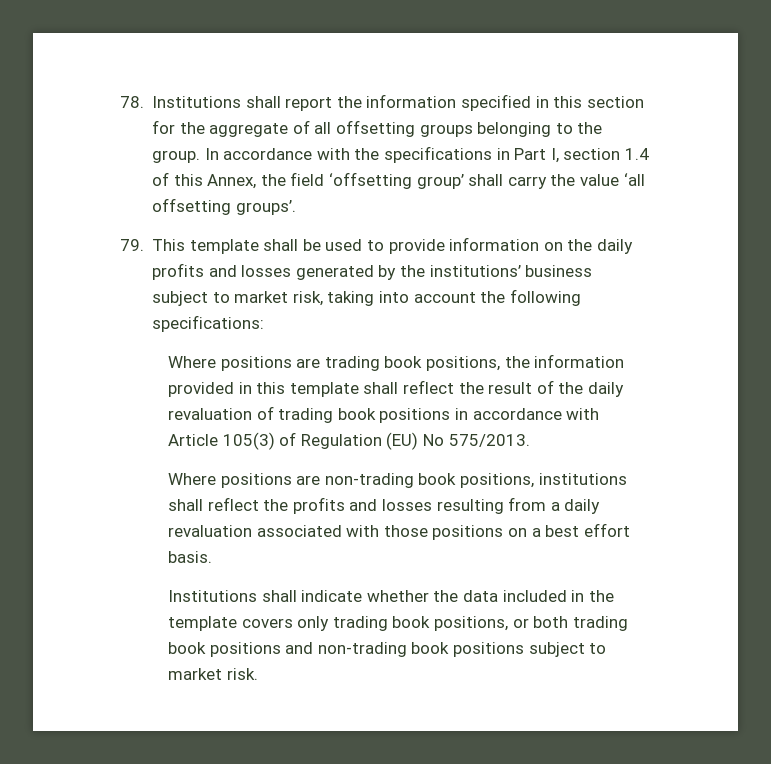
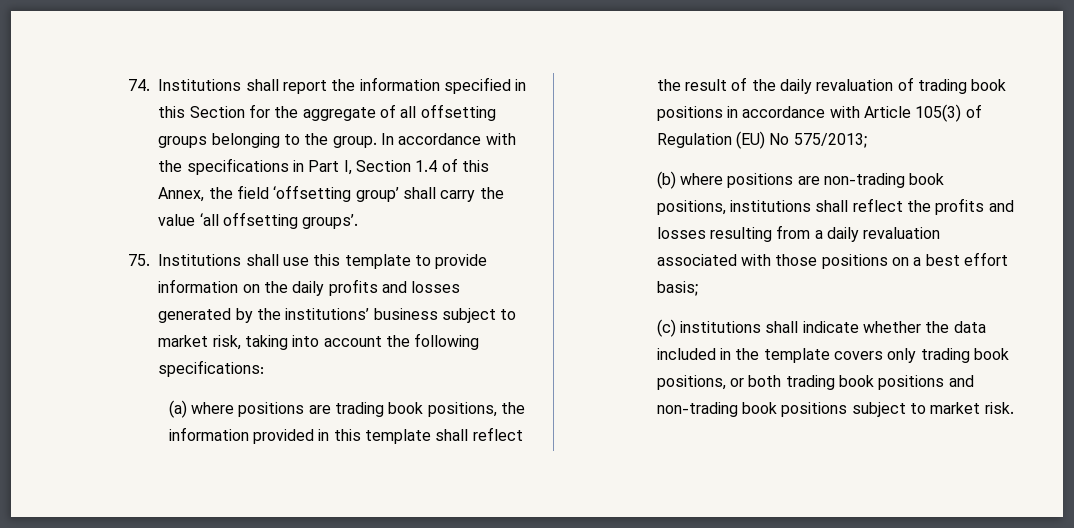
[119,96,144,108] 78. -> [128,79,151,91] 74.
[586,96,644,108] section -> [189,106,245,118] Section
[563,148,621,160] section -> [355,160,411,172] Section
[119,239,363,254] 79. This template shall be used -> [128,254,411,269] 75. Institutions shall use this template
[168,356,217,368] Where -> [168,400,234,418] (a) where
[448,434,530,447] [168,473,217,485] 575/2013. // Where -> [793,133,867,148] [656,171,723,189] 575/2013; // (b) where
[168,551,213,563] [168,590,258,602] basis. // Institutions -> [656,281,698,296] [656,319,761,337] basis; // (c) institutions

